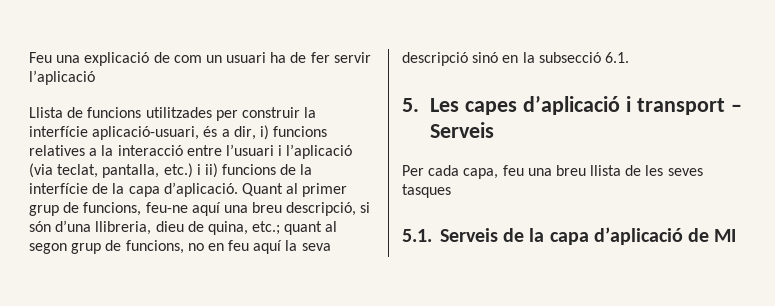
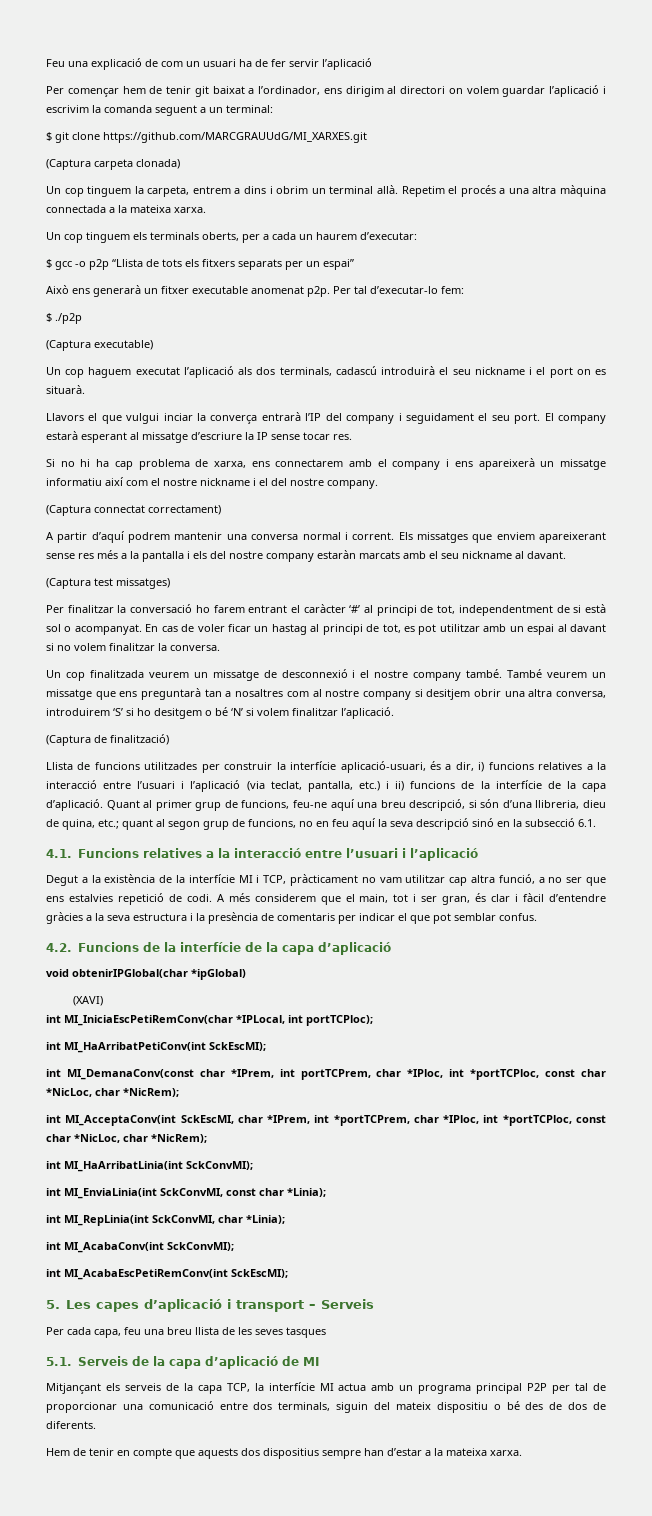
(95, 77) none -> [46,85,606,97] [46,105,273,116] [46,132,367,143] [46,159,180,170] [46,185,606,197] [46,205,206,213] [46,232,417,243] [46,259,354,270] [46,285,464,297] [46,313,82,324] [46,340,153,351] [46,366,607,378] [46,385,85,394] [46,412,607,424] [46,431,352,443] [46,458,606,470] [46,477,378,489] [46,505,221,516] [46,531,606,543] [46,550,566,562] [46,578,170,589] [46,604,606,616] [46,624,607,635] [46,643,220,651] [46,669,606,681] [46,688,606,700] [46,707,394,719] [46,734,169,746] // Per començar hem de tenir git baixat a l’ordinador, ens dirigim al directori on volem guardar l’aplicació i escrivim la comanda seguent a un terminal: // $ git clone https://github.com/MARCGRAUUdG/MI_XARXES.git // (Captura carpeta clonada) // Un cop tinguem la carpeta, entrem a dins i obrim un terminal allà. Repetim el procés a una altra màquina connectada a la mateixa xarxa. // Un cop tinguem els terminals oberts, per a cada un haurem d’executar: // $ gcc -o p2p “Llista de tots els fitxers separats per un espai” // Això ens generarà un fitxer executable anomenat p2p. Per tal d’executar-lo fem: // $ ./p2p // (Captura executable) // Un cop haguem executat l’aplicació als dos terminals, cadascú introduirà el seu nickname i el port on es situarà. // Llavors el que vulgui inciar la converça entrarà l’IP del company i seguidament el seu port. El company estarà esperant al missatge d’escriure la IP sense tocar res. // Si no hi ha cap problema de xarxa, ens connectarem amb el company i ens apareixerà un missatge informatiu així com el nostre nickname i el del nostre company. // (Captura connectat correctament) // A partir d’aquí podrem mantenir una conversa normal i corrent. Els missatges que enviem apareixerant sense res més a la pantalla i els del nostre company estaràn marcats amb el seu nickname al davant. // (Captura test missatges) // Per finalitzar la conversació ho farem entrant el caràcter ‘#’ al principi de tot, independentment de si està sol o acompanyat. En cas de voler ficar un hastag al principi de tot, es pot utilitzar amb un espai al davant si no volem finalitzar la conversa. // Un cop finalitzada veurem un missatge de desconnexió i el nostre company també. També veurem un missatge que ens preguntarà tan a nosaltres com al nostre company si desitjem obrir una altra conversa, introduirem ‘S’ si ho desitgem o bé ‘N’ si volem finalitzar l’aplicació. // (Captura de finalització)
(629, 57) none -> [46,848,478,861] [46,874,606,886] [46,893,607,905] [46,912,537,924] [46,942,391,955] [46,969,246,980] [73,996,104,1006] [46,1015,373,1026] [46,1042,266,1053] [46,1069,607,1080] [46,1088,179,1097] [46,1115,606,1126] [46,1134,207,1143] [46,1161,253,1172] [46,1188,326,1199] [46,1215,285,1226] [46,1242,234,1253] [46,1269,288,1280] // 4.1. Funcions relatives a la interacció entre l’usuari i l’aplicació // Degut a la existència de la interfície MI i TCP, pràcticament no vam utilitzar cap altra funció, a no ser que ens estalvies repetició de codi. A més considerem que el main, tot i ser gran, és clar i fàcil d’entendre gràcies a la seva estructura i la presència de comentaris per indicar el que pot semblar confus. // 4.2. Funcions de la interfície de la capa d’aplicació // void obtenirIPGlobal(char *ipGlobal) // (XAVI) // int MI_IniciaEscPetiRemConv(char *IPLocal, int portTCPloc); // int MI_HaArribatPetiConv(int SckEscMI); // int MI_DemanaConv(const char *IPrem, int portTCPrem, char *IPloc, int *portTCPloc, const char *NicLoc, char *NicRem); // int MI_AcceptaConv(int SckEscMI, char *IPrem, int *portTCPrem, char *IPloc, int *portTCPloc, const char *NicLoc, char *NicRem); // int MI_HaArribatLinia(int SckConvMI); // int MI_EnviaLinia(int SckConvMI, const char *Linia); // int MI_RepLinia(int SckConvMI, char *Linia); // int MI_AcabaConv(int SckConvMI); // int MI_AcabaEscPetiRemConv(int SckEscMI);
(737, 235) none -> [46,1382,607,1394] [46,1401,607,1413] [46,1421,96,1429] [46,1448,522,1459] // Mitjançant els serveis de la capa TCP, la interfície MI actua amb un programa principal P2P per tal de proporcionar una comunicació entre dos terminals, siguin del mateix dispositiu o bé des de dos de diferents. // Hem de tenir en compte que aquests dos dispositius sempre han d’estar a la mateixa xarxa.

